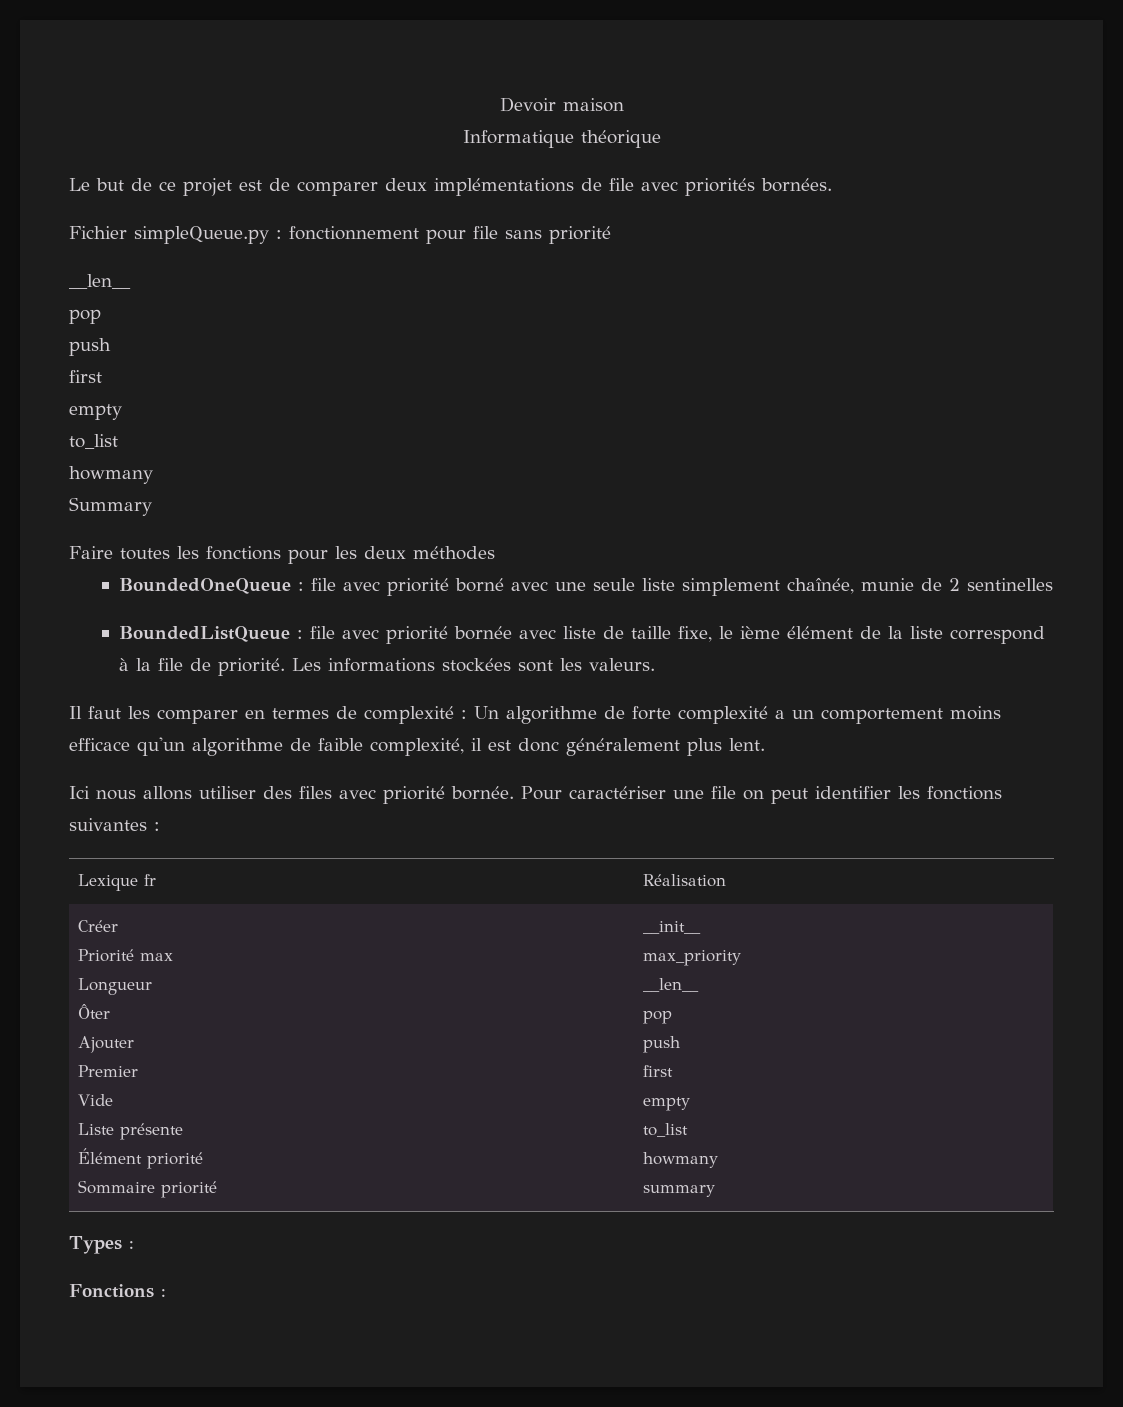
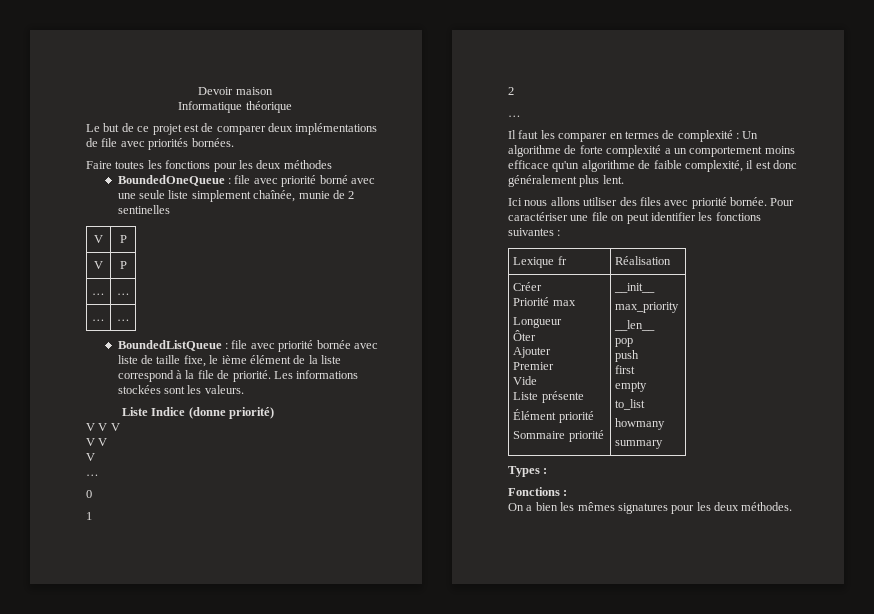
[69,226,611,244] [69,274,131,289] [69,309,101,324] [69,338,111,356] [69,370,102,383] [69,404,122,420] [69,434,118,449] [69,466,153,484] [69,497,152,516] // Fichier simpleQueue.py : fonctionnement pour file sans priorité // __len__ // pop // push // first // empty // to_list // howmany // Summary -> (234, 142) none
(1054, 584) none -> [94,235,103,243] [119,235,127,243] [94,261,103,269] [119,261,127,269] [92,293,105,295] [116,293,130,295] [92,319,105,321] [116,319,130,321] // V | P // V | P // … | … // … | …
(656, 664) none -> [121,407,274,419] [86,423,120,431] [86,438,108,446] [86,453,95,461] [86,474,99,476] [86,490,92,498] [86,512,92,520] [508,87,514,95] [508,115,521,117] // Liste Indice (donne priorité) // V V V // V V // V // … // 0 // 1 // 2 // …
(166, 1293) none -> [508,502,793,514] // On a bien les mêmes signatures pour les deux méthodes.

